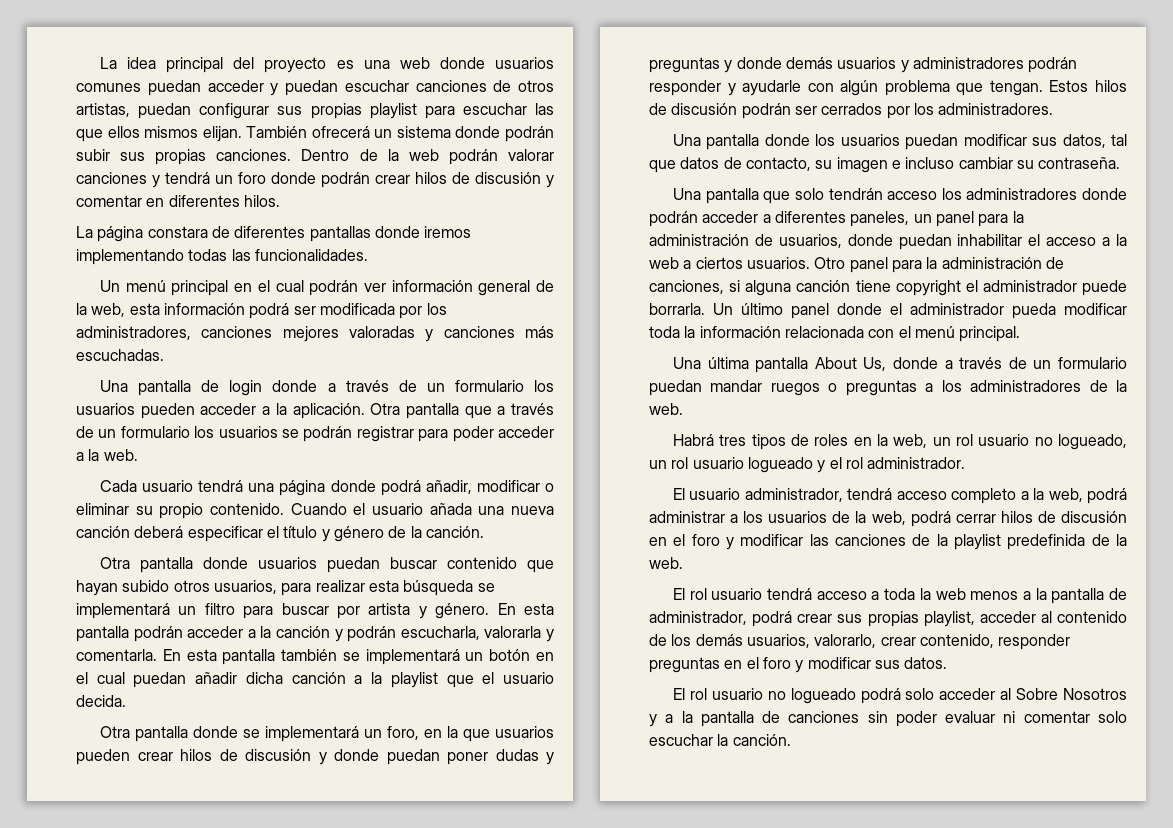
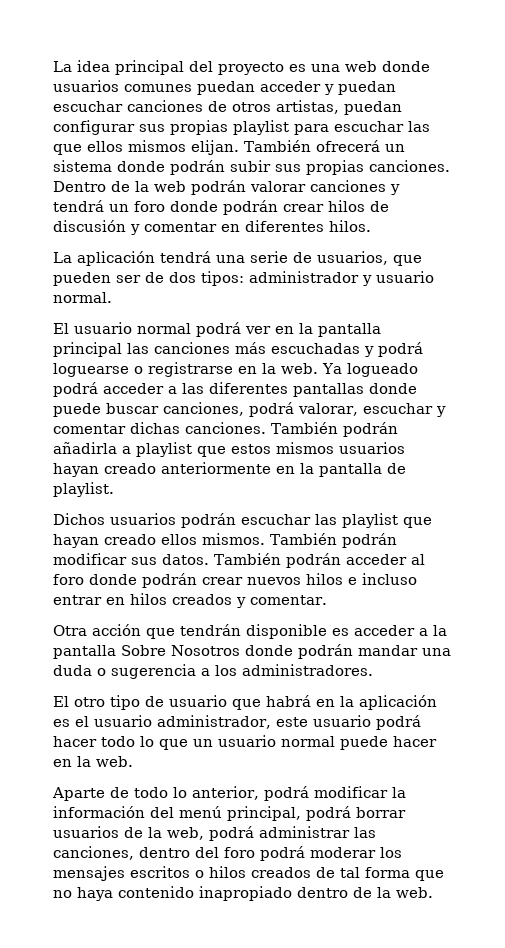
[97,226,472,242] [76,249,368,265] [99,280,554,296] [76,303,447,319] [76,326,554,342] [76,349,164,361] [99,380,554,396] [76,403,554,419] [76,426,554,442] [76,449,138,461] [99,480,554,496] [76,503,554,519] [76,526,484,542] [99,557,554,573] [76,580,495,596] [76,603,554,619] [76,626,554,642] [76,649,554,665] [76,672,555,688] [76,695,126,707] [99,726,555,742] [76,749,554,765] [649,57,1078,73] [649,80,1127,96] [649,103,1054,119] [672,134,1127,150] [649,157,1121,173] [672,188,1127,204] [649,211,1024,227] [649,234,1127,250] [649,257,1064,273] [649,280,1127,296] [649,303,1127,319] [649,326,1021,342] [672,357,1127,373] [649,380,1127,396] [649,403,683,415] [672,434,1127,450] [649,457,966,473] [672,488,1127,504] [649,511,764,523] página constara de diferentes pantallas donde iremos implementando todas las funcionalidades. // Un menú principal en el cual podrán ver información general de la web, esta información podrá ser modificada por los administradores, canciones mejores valoradas y canciones más escuchadas. // Una pantalla de login donde a través de un formulario los usuarios pueden acceder a la aplicación. Otra pantalla que a través de un formulario los usuarios se podrán registrar para poder acceder a la web. // Cada usuario tendrá una página donde podrá añadir, modificar o eliminar su propio contenido. Cuando el usuario añada una nueva canción deberá especificar el título y género de la canción. // Otra pantalla donde usuarios puedan buscar contenido que hayan subido otros usuarios, para realizar esta búsqueda se implementará un filtro para buscar por artista y género. En esta pantalla podrán acceder a la canción y podrán escucharla, valorarla y comentarla. En esta pantalla también se implementará un botón en el cual puedan añadir dicha canción a la playlist que el usuario decida. // Otra pantalla donde se implementará un foro, en la que usuarios pueden crear hilos de discusión y donde puedan poner dudas y preguntas y donde demás usuarios y administradores podrán responder y ayudarle con algún problema que tengan. Estos hilos de discusión podrán ser cerrados por los administradores. // Una pantalla donde los usuarios puedan modificar sus datos, tal que datos de contacto, su imagen e incluso cambiar su contraseña. // Una pantalla que solo tendrán acceso los administradores donde podrán acceder a diferentes paneles, un panel para la administración de usuarios, donde puedan inhabilitar el acceso a la web a ciertos usuarios. Otro panel para la administración de canciones, si alguna canción tiene copyright el administrador puede borrarla. Un último panel donde el administrador pueda modificar toda la información relacionada con el menú principal. // Una última pantalla About Us, donde a través de un formulario puedan mandar ruegos o preguntas a los administradores de la web. // Habrá tres tipos de roles en la web, un rol usuario no logueado, un rol usuario logueado y el rol administrador. // El usuario administrador, tendrá acceso completo a la web, podrá administrar a los -> [77,251,422,266] [53,271,434,286] [53,292,112,303] [53,322,381,337] [53,342,423,357] [53,362,418,377] [53,382,417,397] [53,402,446,417] [53,422,398,437] [53,442,405,457] [53,462,406,477] [53,482,114,497] [53,513,432,528] [53,533,397,548] [53,553,425,568] [53,573,417,588] [53,593,327,608] [53,624,447,639] [53,644,451,659] [53,664,373,679] [53,695,437,710] [53,715,421,730] [53,735,437,750] [53,756,133,767] [52,786,406,801] [53,806,406,821] aplicación tendrá una serie de usuarios, que pueden ser de dos tipos: administrador y usuario normal. // El usuario normal podrá ver en la pantalla principal las canciones más escuchadas y podrá loguearse o registrarse en la web. Ya logueado podrá acceder a las diferentes pantallas donde puede buscar canciones, podrá valorar, escuchar y comentar dichas canciones. También podrán añadirla a playlist que estos mismos usuarios hayan creado anteriormente en la pantalla de playlist. // Dichos usuarios podrán escuchar las playlist que hayan creado ellos mismos. También podrán modificar sus datos. También podrán acceder al foro donde podrán crear nuevos hilos e incluso entrar en hilos creados y comentar. // Otra acción que tendrán disponible es acceder a la pantalla Sobre Nosotros donde podrán mandar una duda o sugerencia a los administradores. // El otro tipo de usuario que habrá en la aplicación es el usuario administrador, este usuario podrá hacer todo lo que un usuario normal puede hacer en la web. // Aparte de todo lo anterior, podrá modificar la información del menú principal, podrá borrar
[955,511,1127,523] [649,534,1127,550] [649,557,683,569] [672,588,1127,604] [649,611,1127,627] [649,634,1071,650] [649,657,948,673] [672,688,1127,704] [649,711,1127,727] [649,734,791,746] cerrar hilos de discusión en el foro y modificar las canciones de la playlist predefinida de la web. // El rol usuario tendrá acceso a toda la web menos a la pantalla de administrador, podrá crear sus propias playlist, acceder al contenido de los demás usuarios, valorarlo, crear contenido, responder preguntas en el foro y modificar sus datos. // El rol usuario no logueado podrá solo acceder al Sobre Nosotros y a la pantalla de canciones sin poder evaluar ni comentar solo escuchar la canción. -> [259,826,376,838] [53,846,402,861] [53,866,444,881] [53,886,433,901] administrar las canciones, dentro del foro podrá moderar los mensajes escritos o hilos creados de tal forma que no haya contenido inapropiado dentro de la web.

